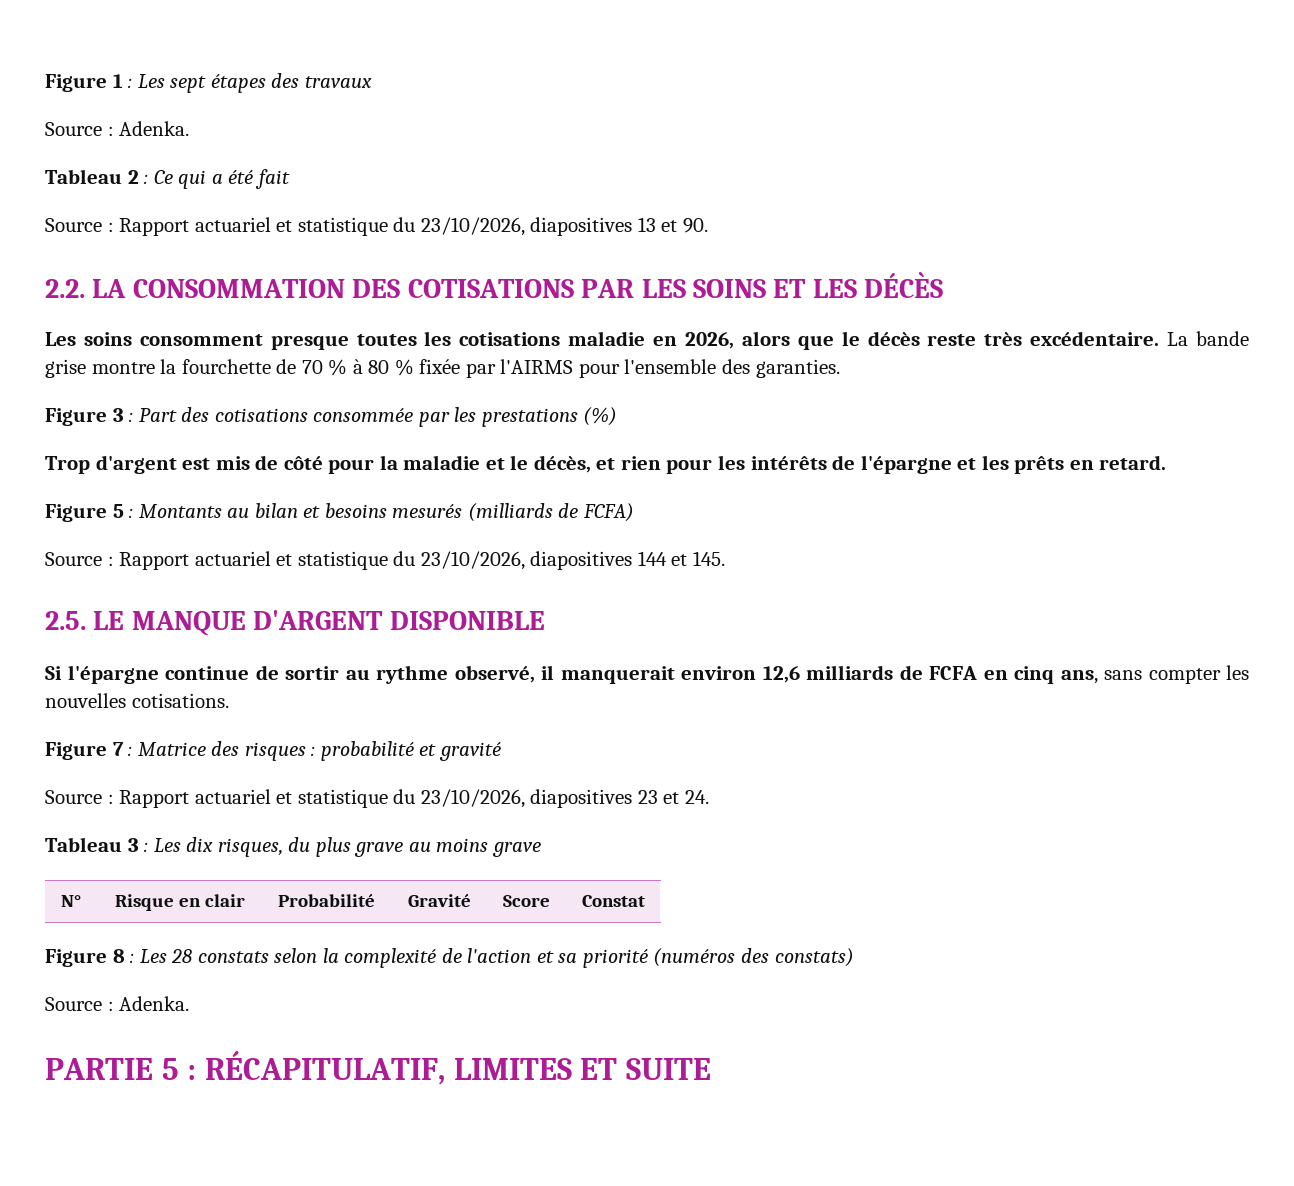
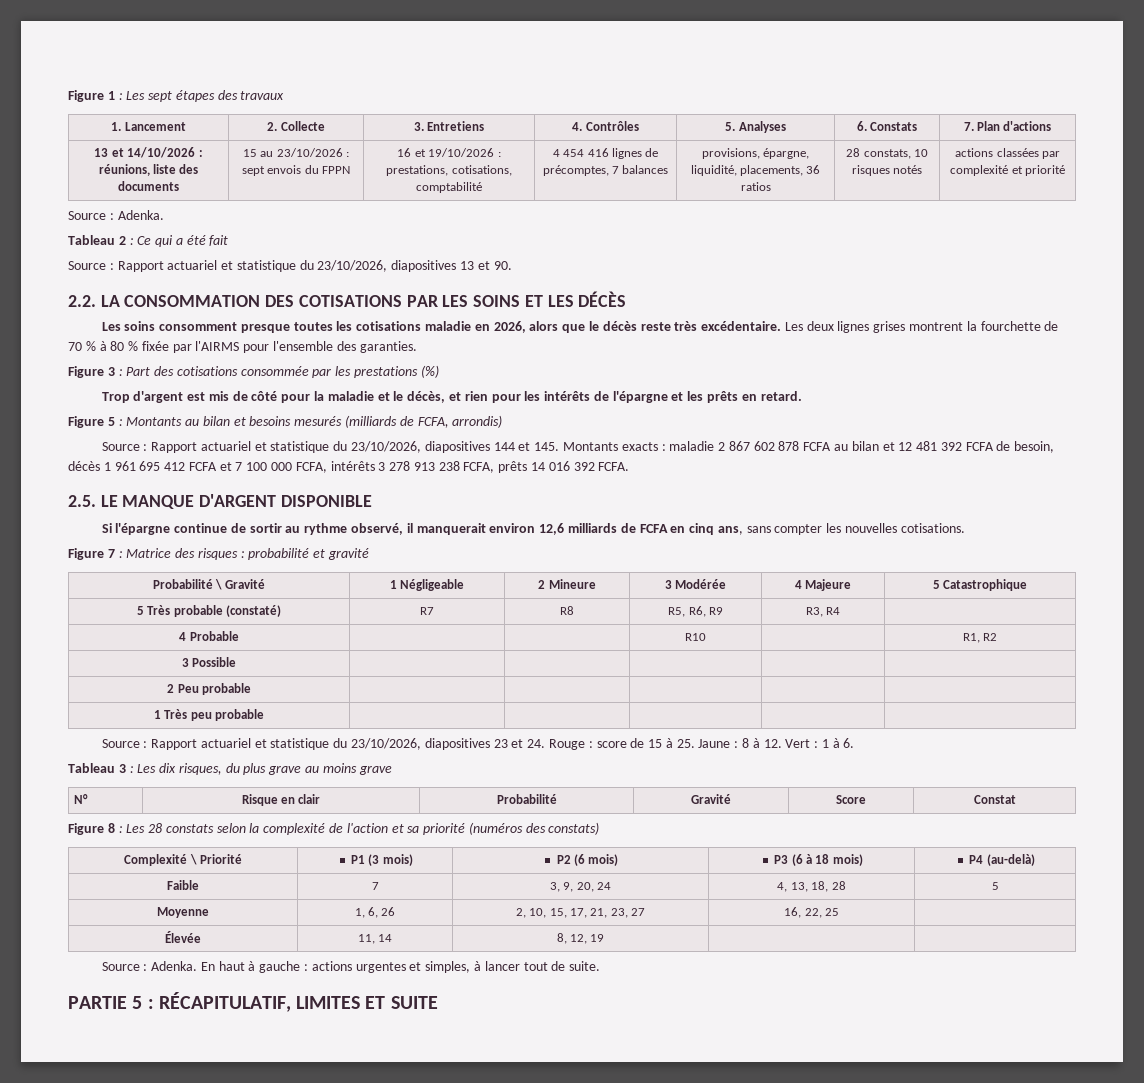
(372, 82) none -> [111,122,186,131] [267,121,325,131] [413,121,485,131] [572,121,639,131] [725,121,786,133] [856,121,918,131] [963,121,1052,131] [94,147,203,158] [98,164,199,176] [118,181,179,191] [242,148,350,157] [241,165,351,176] [397,148,501,157] [386,165,512,176] [416,182,482,193] [552,148,659,159] [542,165,669,176] [701,148,810,159] [690,165,821,176] [740,182,771,191] [846,148,928,159] [851,165,923,176] [955,148,1060,159] [950,165,1065,176] // 1. Lancement | 2. Collecte | 3. Entretiens | 4. Contrôles | 5. Analyses | 6. Constats | 7. Plan d'actions // 13 et 14/10/2026 : réunions, liste des documents | 15 au 23/10/2026 : sept envois du FPPN | 16 et 19/10/2026 : prestations, cotisations, comptabilité | 4 454 416 lignes de précomptes, 7 balances | provisions, épargne, liquidité, placements, 36 ratios | 28 constats, 10 risques notés | actions classées par complexité et priorité
[1167,331,1250,346] [45,359,155,378] La bande grise montre -> [784,321,963,333] Les deux lignes grises montrent
[582,503,634,522] FCFA) -> [417,415,503,428] FCFA, arrondis)
(725, 558) none -> [562,441,1055,453] [68,461,630,473] Montants exacts : maladie 2 867 602 878 FCFA au bilan et 12 481 392 FCFA de besoin, décès 1 961 695 412 FCFA et 7 100 000 FCFA, intérêts 3 278 913 238 FCFA, prêts 14 016 392 FCFA.
(501, 751) none -> [152,579,266,590] [389,579,465,591] [538,579,596,589] [664,579,727,589] [794,579,852,591] [932,579,1028,591] [136,605,282,617] [420,607,434,615] [560,606,574,615] [668,606,723,617] [805,607,841,617] [179,631,239,641] [685,633,707,641] [962,633,998,643] [181,657,237,667] [167,683,251,695] [153,709,265,721] // Probabilité \ Gravité | 1 Négligeable | 2 Mineure | 3 Modérée | 4 Majeure | 5 Catastrophique // 5 Très probable (constaté) | R7 | R8 | R5, R6, R9 | R3, R4 | // 4 Probable | | | R10 | | R1, R2 // 3 Possible | | | | | // 2 Peu probable | | | | | // 1 Très peu probable | | | | |
(709, 797) none -> [548,738,855,750] Rouge : score de 15 à 25. Jaune : 8 à 12. Vert : 1 à 6.
[45,996,190,1011] // Source : Adenka. -> [124,854,242,866] [351,854,413,866] [556,854,619,866] [774,854,863,866] [969,854,1035,866] [167,880,199,890] [371,882,379,890] [549,882,612,892] [777,881,846,892] [991,882,999,890] [157,907,209,918] [354,907,396,918] [515,908,646,918] [784,907,839,918] [165,931,201,943] [357,934,393,944] [556,933,605,944] [101,961,601,973] // Complexité \ Priorité | P1 (3 mois) | P2 (6 mois) | P3 (6 à 18 mois) | P4 (au-delà) // Faible | 7 | 3, 9, 20, 24 | 4, 13, 18, 28 | 5 // Moyenne | 1, 6, 26 | 2, 10, 15, 17, 21, 23, 27 | 16, 22, 25 | // Élevée | 11, 14 | 8, 12, 19 | | // Source : Adenka. En haut à gauche : actions urgentes et simples, à lancer tout de suite.

